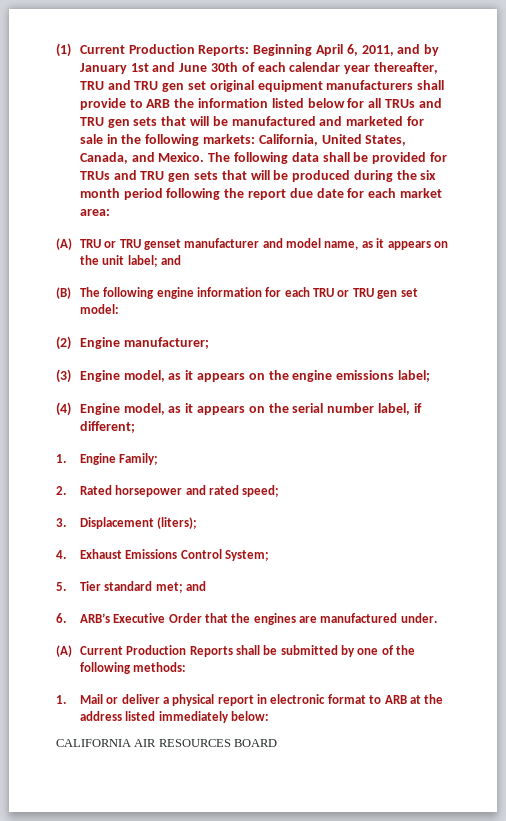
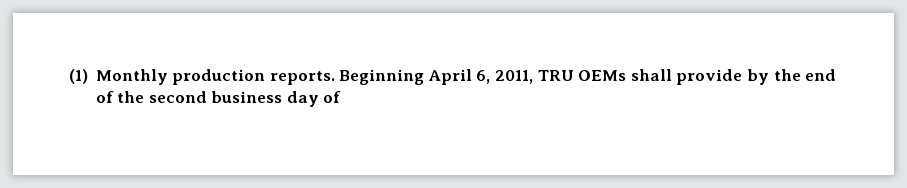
[79,44,250,56] Current Production Reports: -> [95,69,335,85] Monthly production reports.
[397,44,440,56] [79,62,438,74] [79,80,445,92] [79,98,442,110] [79,116,424,128] [79,134,407,146] [79,152,447,164] [79,170,437,182] [79,188,442,200] [79,209,110,216] [56,238,448,250] [79,255,181,267] [56,287,418,299] [79,304,119,314] [56,336,209,350] [56,369,430,383] [56,402,422,416] [79,421,135,433] [56,453,159,465] [56,485,280,497] [56,517,198,529] [56,549,269,561] [56,581,206,593] [56,613,437,625] [56,645,416,657] [79,662,187,674] [56,694,444,706] [79,711,269,723] [56,739,278,747] and by January 1st and June 30th of each calendar year thereafter, TRU and TRU gen set original equipment manufacturers shall provide to ARB the information listed below for all TRUs and TRU gen sets that will be manufactured and marketed for sale in the following markets: California, United States, Canada, and Mexico. The following data shall be provided for TRUs and TRU gen sets that will be produced during the six month period following the report due date for each market area: // (A) TRU or TRU genset manufacturer and model name, as it appears on the unit label; and // (B) The following engine information for each TRU or TRU gen set model: // (2) Engine manufacturer; // (3) Engine model, as it appears on the engine emissions label; // (4) Engine model, as it appears on the serial number label, if different; // 1. Engine Family; // 2. Rated horsepower and rated speed; // 3. Displacement (liters); // 4. Exhaust Emissions Control System; // 5. Tier standard met; and // 6. ARB’s Executive Order that the engines are manufactured under. // (A) Current Production Reports shall be submitted by one of the following methods: // 1. Mail or deliver a physical report in electronic format to ARB at the address listed immediately below: // CALIFORNIA AIR RESOURCES BOARD -> [537,69,837,85] [95,91,342,107] TRU OEMs shall provide by the end of the second business day of

